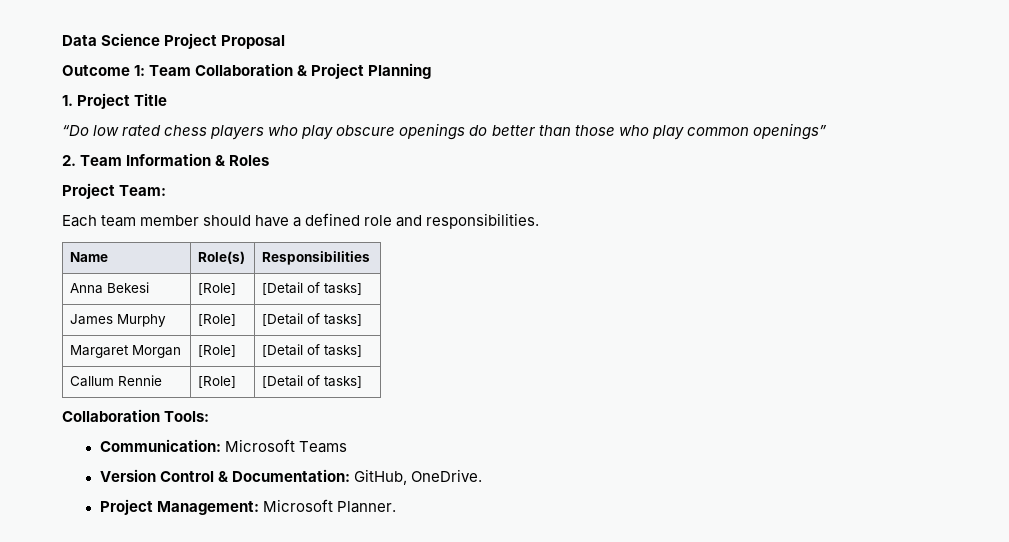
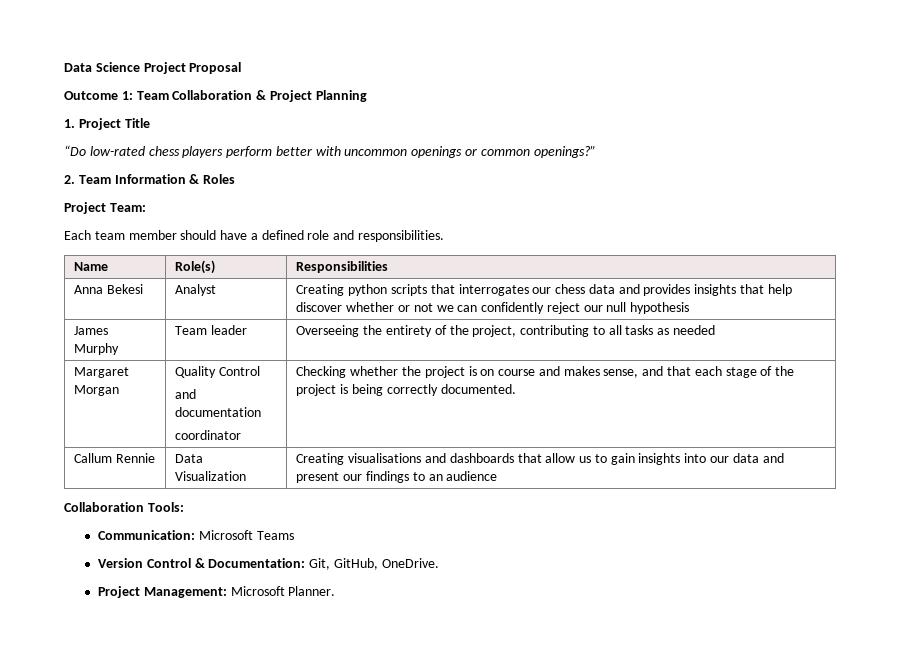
[93,123,827,140] low rated chess players who play obscure openings do better than those who play common openings” -> [89,145,596,158] low-rated chess players perform better with uncommon openings or common openings?”
[198,283,237,295] [262,282,363,295] [70,314,167,327] [198,314,237,326] [262,313,363,326] [70,345,182,358] [198,345,237,357] [262,344,363,357] [70,375,163,387] [198,376,237,388] [262,375,363,388] [Role] | [Detail of tasks] // James Murphy | [Role] | [Detail of tasks] // Margaret Morgan | [Role] | [Detail of tasks] // Callum Rennie | [Role] | [Detail of tasks] -> [175,284,217,296] [296,284,792,296] [296,302,690,314] [74,326,109,335] [74,343,120,355] [175,325,248,335] [296,325,716,337] [74,367,130,378] [74,385,120,396] [175,366,261,378] [175,389,197,399] [175,407,262,417] [175,430,242,440] [296,366,795,378] [296,384,516,396] [74,453,156,463] [175,454,204,463] [175,471,247,481] [296,453,784,465] [296,471,498,483] Analyst | Creating python scripts that interrogates our chess data and provides insights that help discover whether or not we can confidently reject our null hypothesis // James Murphy | Team leader | Overseeing the entirety of the project, contributing to all tasks as needed // Margaret Morgan | Quality Control // and documentation // coordinator | Checking whether the project is on course and makes sense, and that each stage of the project is being correctly documented. // Callum Rennie | Data Visualization | Creating visualisations and dashboards that allow us to gain insights into our data and present our findings to an audience
(350, 475) none -> [309,558,331,570] Git,

